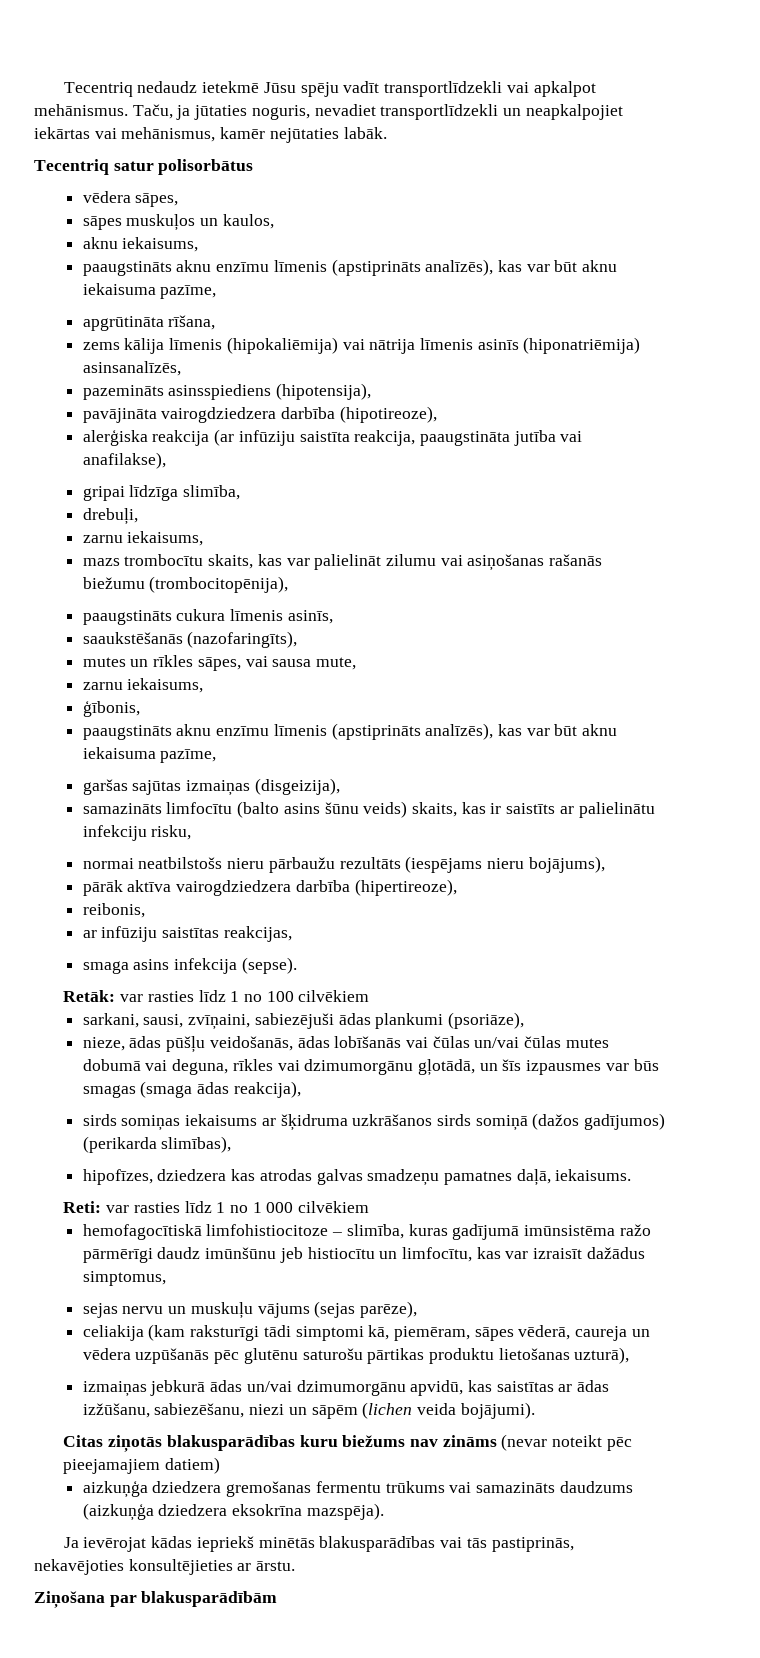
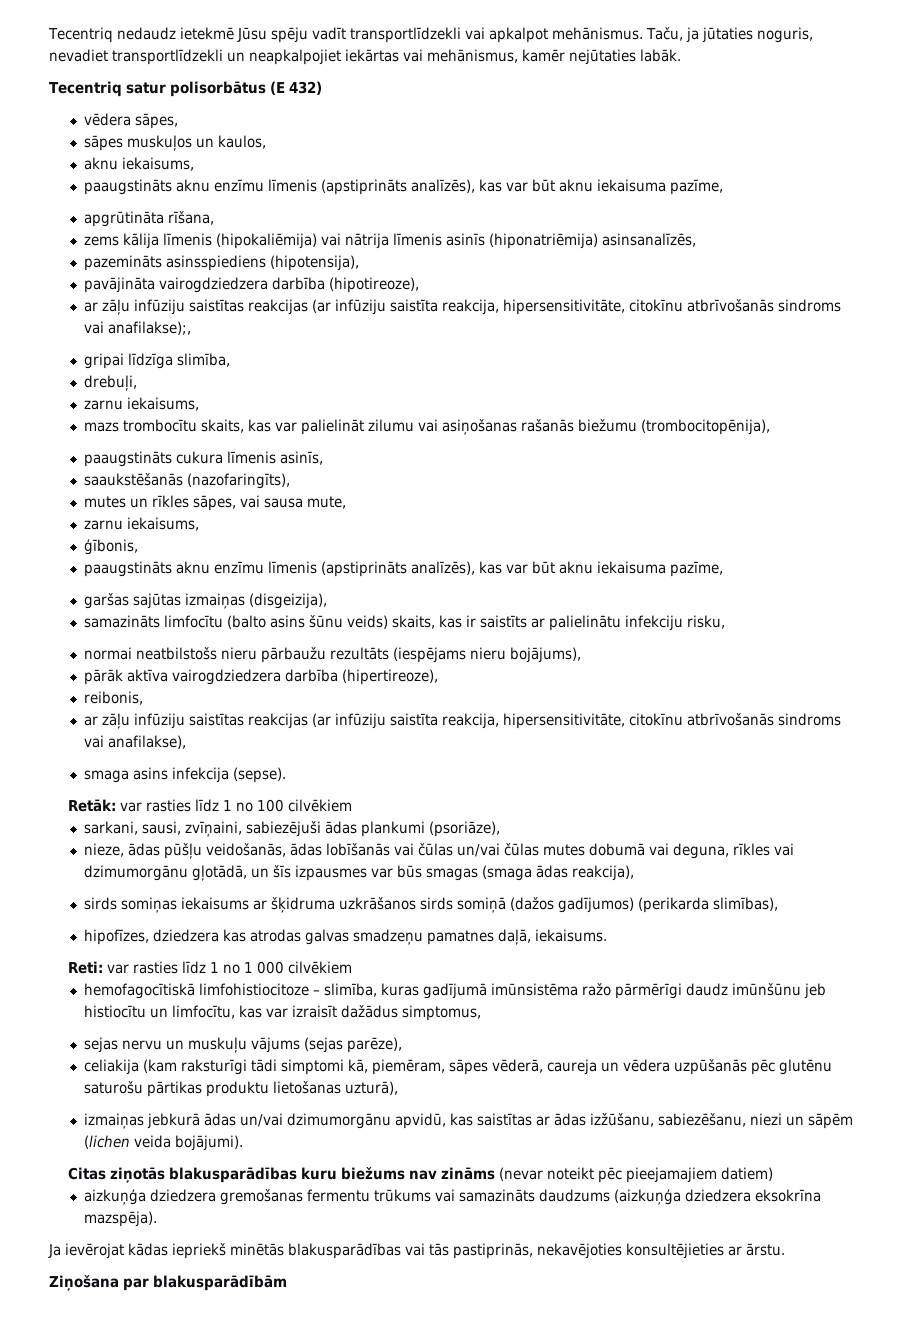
(254, 167) none -> [269,81,322,95] (E 432)
[82,429,583,446] [82,452,166,469] alerģiska reakcija (ar infūziju saistīta reakcija, paaugstināta jutība vai anafilakse), -> [84,299,842,315] [84,321,192,335] ar zāļu infūziju saistītas reakcijas (ar infūziju saistīta reakcija, hipersensitivitāte, citokīnu atbrīvošanās sindroms vai anafilakse);,
[101,926,292,942] infūziju saistītas reakcijas, -> [102,713,842,729] [84,735,187,749] zāļu infūziju saistītas reakcijas (ar infūziju saistīta reakcija, hipersensitivitāte, citokīnu atbrīvošanās sindroms vai anafilakse),

